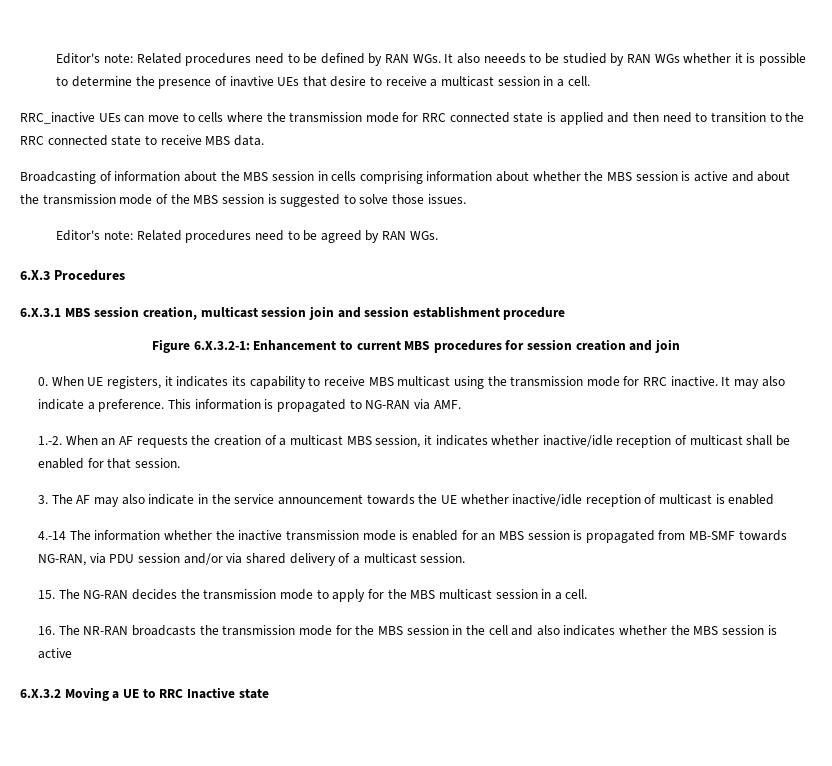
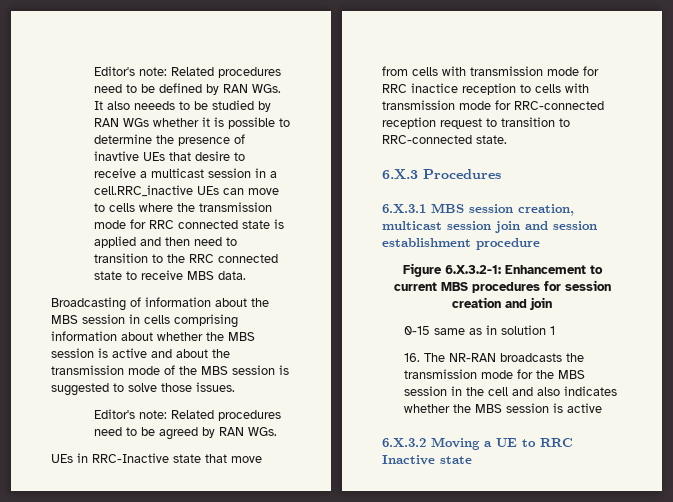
[567,76,590,86] [20,112,95,124] cell. // RRC_inactive -> [94,185,194,197] cell.RRC_inactive
(438, 235) none -> [51,453,262,463] [382,66,599,76] [382,83,589,95] [382,100,604,110] [382,117,570,129] [382,135,507,144] // UEs in RRC-Inactive state that move from cells with transmission mode for RRC inactice reception to cells with transmission mode for RRC-connected reception request to transition to RRC-connected state.
[38,376,785,389] [38,399,461,412] [38,435,791,448] [38,458,181,469] [38,494,775,507] [38,530,787,543] [38,553,466,566] [38,589,588,602] 0. When UE registers, it indicates its capability to receive MBS multicast using the transmission mode for RRC inactive. It may also indicate a preference. This information is propagated to NG-RAN via AMF. // 1.-2. When an AF requests the creation of a multicast MBS session, it indicates whether inactive/idle reception of multicast shall be enabled for that session. // 3. The AF may also indicate in the service announcement towards the UE whether inactive/idle reception of multicast is enabled // 4.-14 The information whether the inactive transmission mode is enabled for an MBS session is propagated from MB-SMF towards NG-RAN, via PDU session and/or via shared delivery of a multicast session. // 15. The NG-RAN decides the transmission mode to apply for the MBS multicast session in a cell. -> [403,325,555,335] 0-15 same as in solution 1

